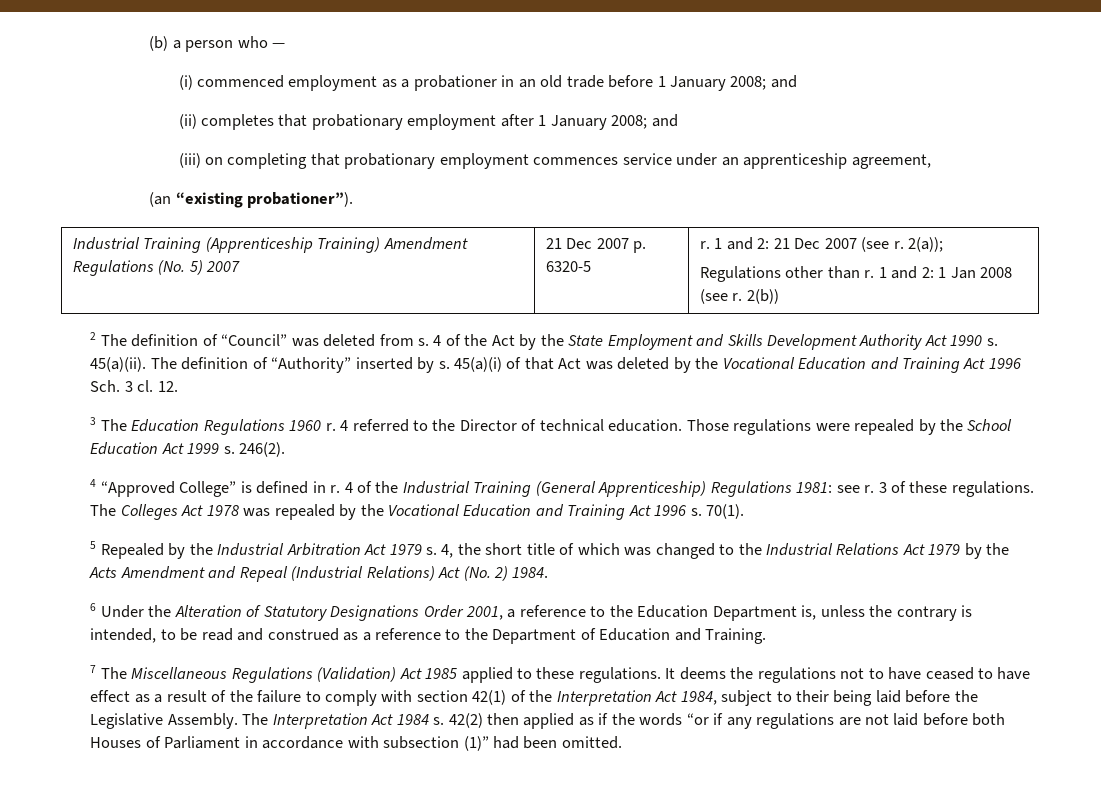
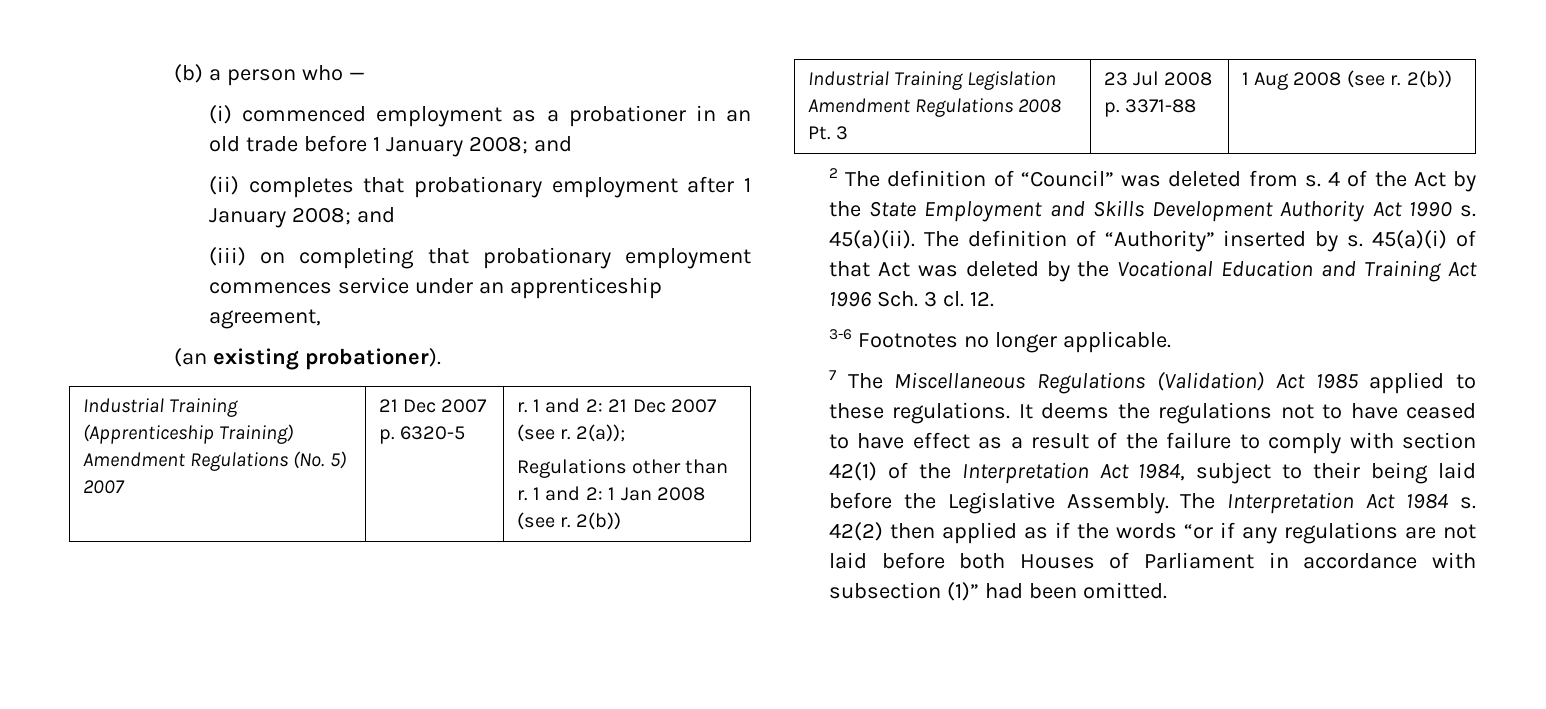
[175,192,354,208] “existing probationer”). -> [212,348,441,370] existing probationer).
(779, 296) none -> [807,71,1057,90] [807,98,1062,117] [807,126,848,140] [1103,71,1213,86] [1103,99,1196,117] [1241,70,1452,90] // Industrial Training Legislation Amendment Regulations 2008 Pt. 3 | 23 Jul 2008 p. 3371-88 | 1 Aug 2008 (see r. 2(b))
[90,417,1013,435] [90,442,286,457] [90,479,1034,497] [90,504,745,520] [90,541,1010,559] [89,566,549,582] [90,603,973,621] [90,628,767,644] 3 The Education Regulations 1960 r. 4 referred to the Director of technical education. Those regulations were repealed by the School Education Act 1999 s. 246(2). // 4 “Approved College” is defined in r. 4 of the Industrial Training (General Apprenticeship) Regulations 1981: see r. 3 of these regulations. The Colleges Act 1978 was repealed by the Vocational Education and Training Act 1996 s. 70(1). // 5 Repealed by the Industrial Arbitration Act 1979 s. 4, the short title of which was changed to the Industrial Relations Act 1979 by the Acts Amendment and Repeal (Industrial Relations) Act (No. 2) 1984. // 6 Under the Alteration of Statutory Designations Order 2001, a reference to the Education Department is, unless the contrary is intended, to be read and construed as a reference to the Department of Education and Training. -> [828,329,1171,353] 3-6 Footnotes no longer applicable.

